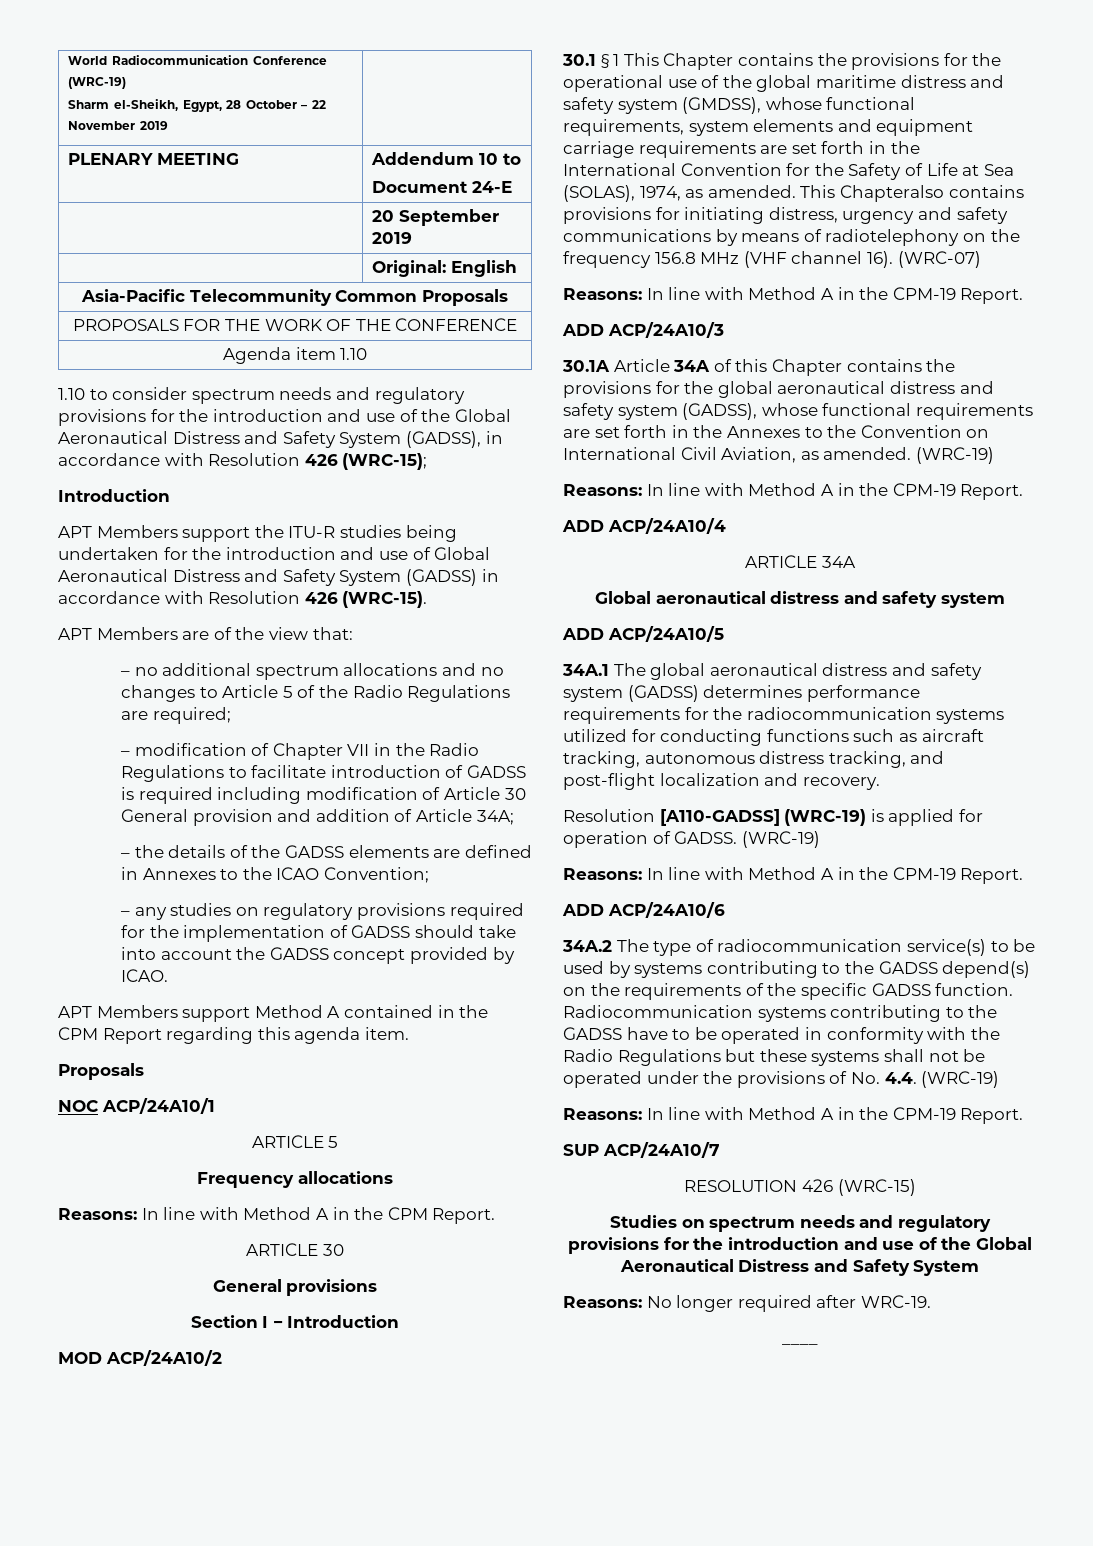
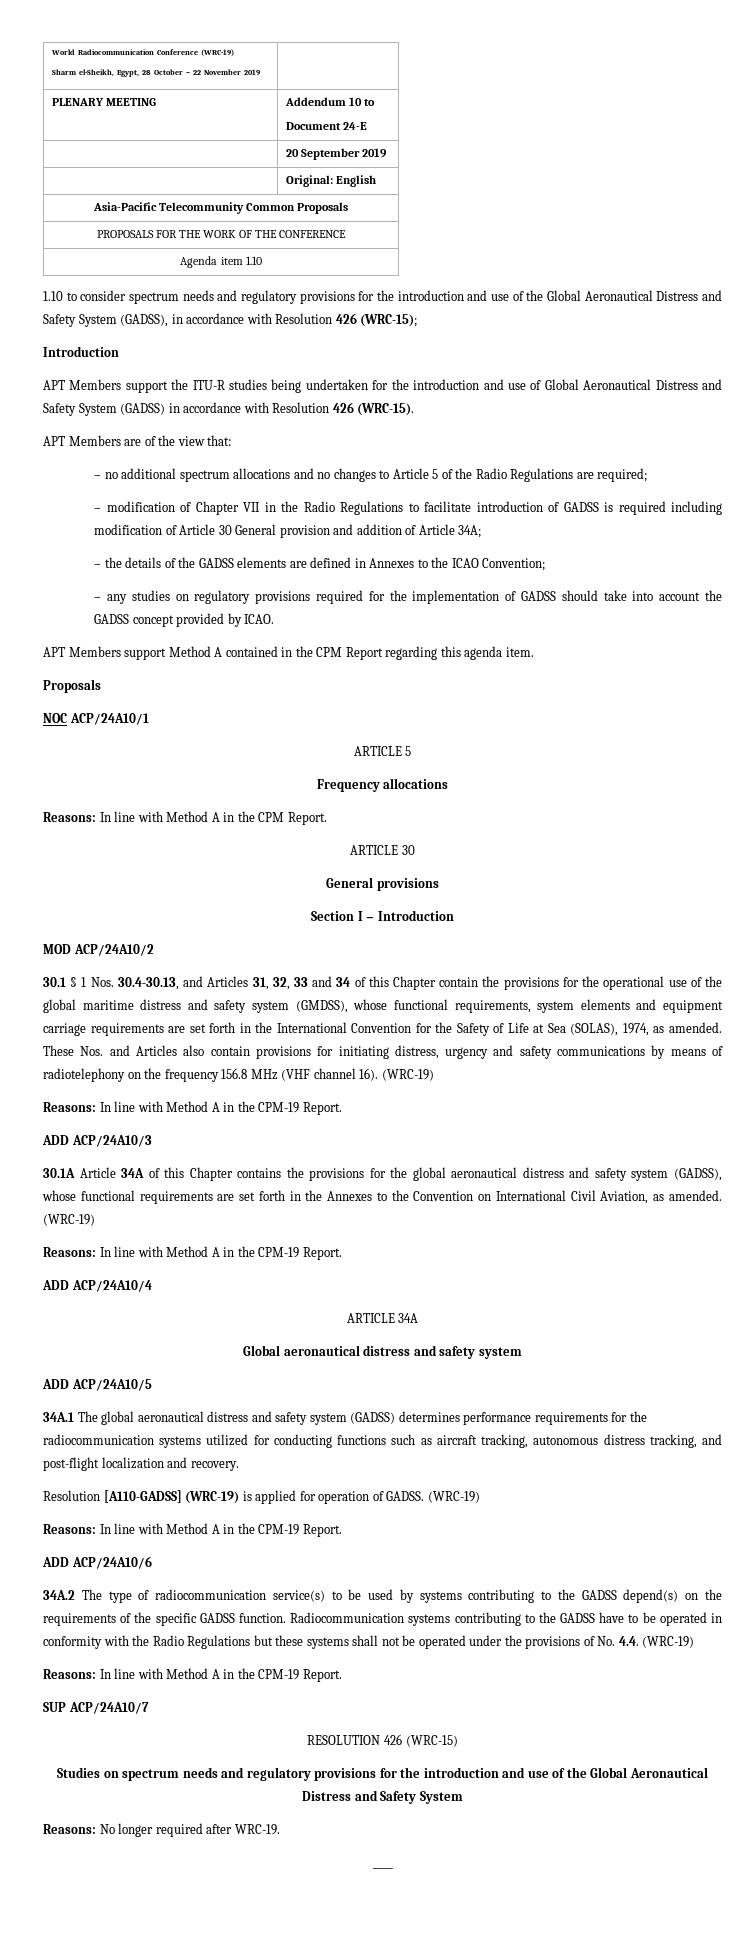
[623,53,813,70] This Chapter contains -> [90,976,479,990] Nos. 30.4-30.13, and Articles 31, 32, 33 and 34 of this Chapter contain
[800,185,1024,202] This Chapteralso contains -> [43,1045,250,1056] These Nos. and Articles also contain
[897,251,981,268] (WRC-07) -> [381,1069,434,1081] (WRC-19)

